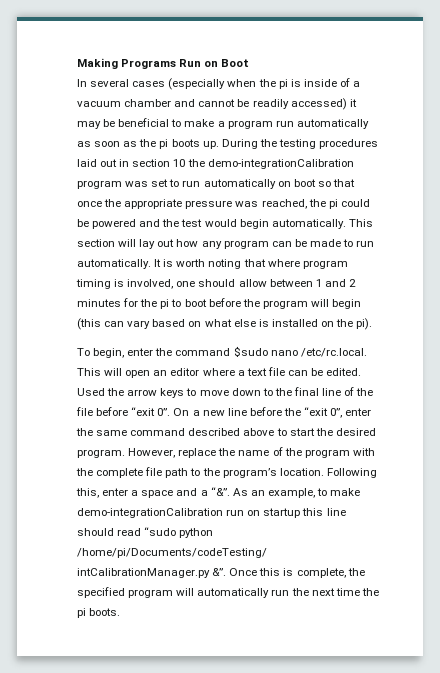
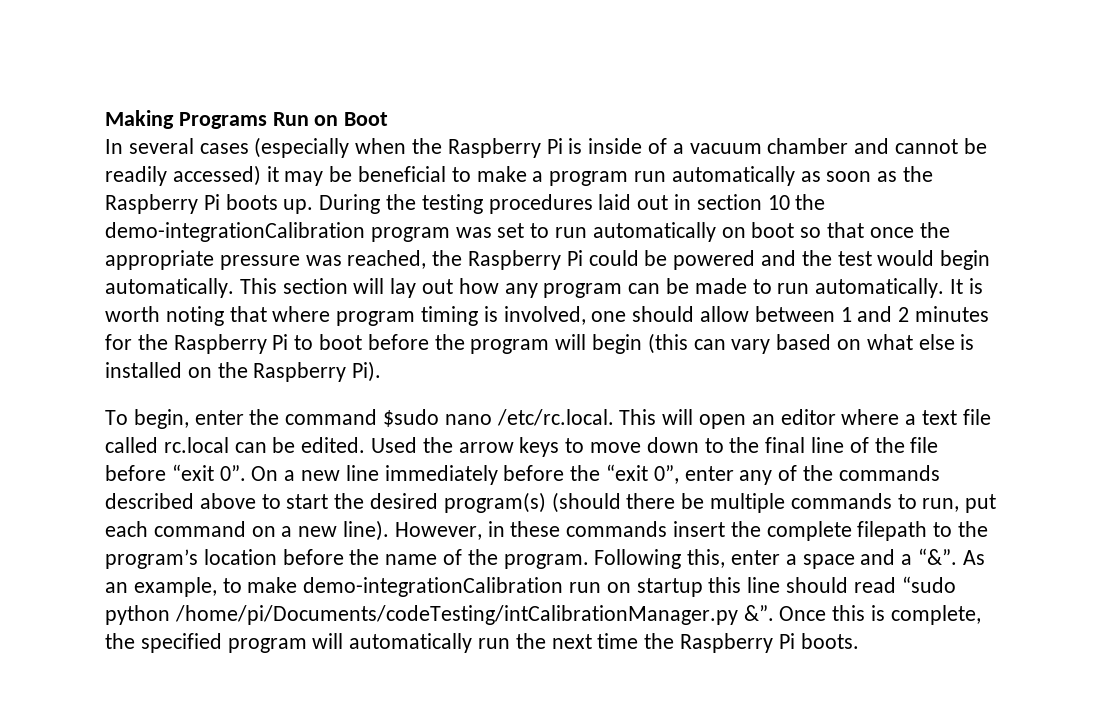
[278,79,288,89] pi -> [447,138,563,158] Raspberry Pi
[159,139,169,149] pi -> [105,194,220,214] Raspberry Pi
[328,199,338,209] pi -> [468,250,583,270] Raspberry Pi
[160,299,170,309] pi -> [173,334,289,354] Raspberry Pi
[356,318,373,330] pi). -> [253,361,382,382] Raspberry Pi).
(285, 371) none -> [105,437,229,453] called rc.local
(247, 412) none -> [384,465,498,485] immediately
[76,428,186,436] the same command -> [739,465,940,485] any of the commands
[77,447,375,458] [76,467,324,478] program. However, replace the name of the program with the complete file path to the program’s location. -> [443,492,997,513] [105,520,989,541] [105,549,589,569] program(s) (should there be multiple commands to run, put each command on a new line). However, in these commands insert the complete filepath to the program’s location before the name of the program.
[77,608,86,618] pi -> [680,633,795,653] Raspberry Pi

